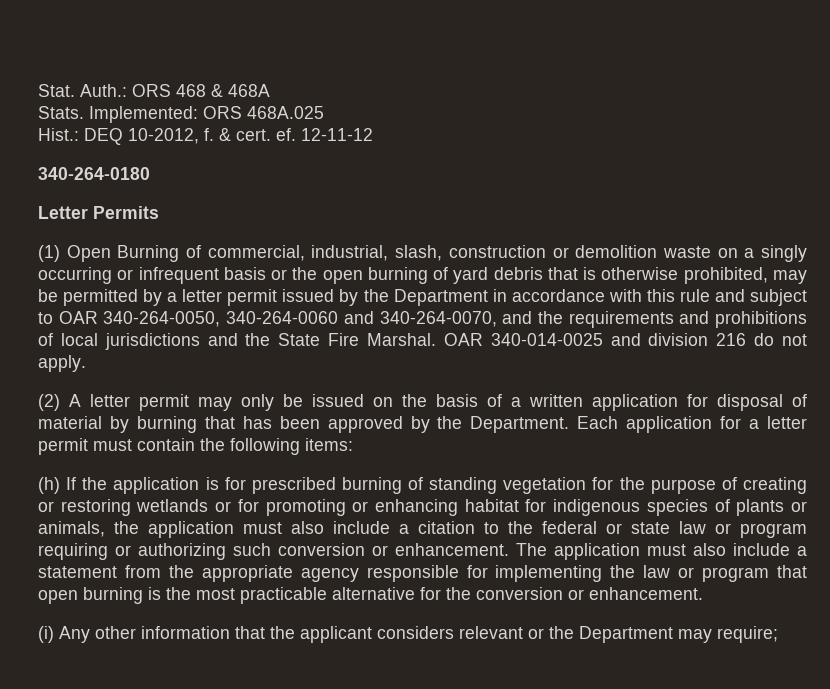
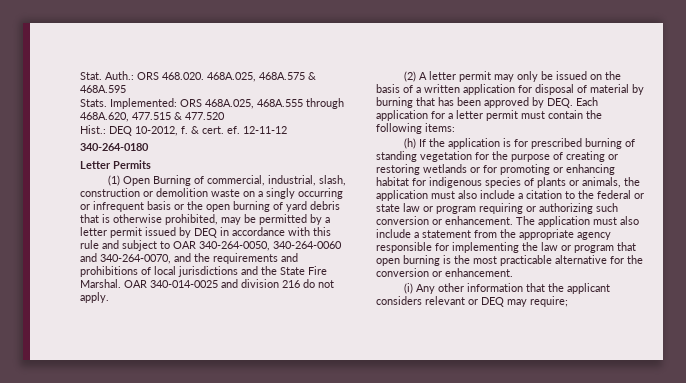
[176,84,270,97] [38,106,324,123] 468 & 468A // Stats. Implemented: ORS 468A.025 -> [162,72,316,82] [80,85,126,93] [80,98,344,109] [80,112,225,122] 468.020. 468A.025, 468A.575 & 468A.595 // Stats. Implemented: ORS 468A.025, 468A.555 through 468A.620, 477.515 & 477.520
[363,289,488,306] the Department -> [194,228,217,238] DEQ
[437,416,570,433] the Department. -> [547,98,573,108] DEQ.
[549,626,673,643] the Department -> [481,297,504,307] DEQ

